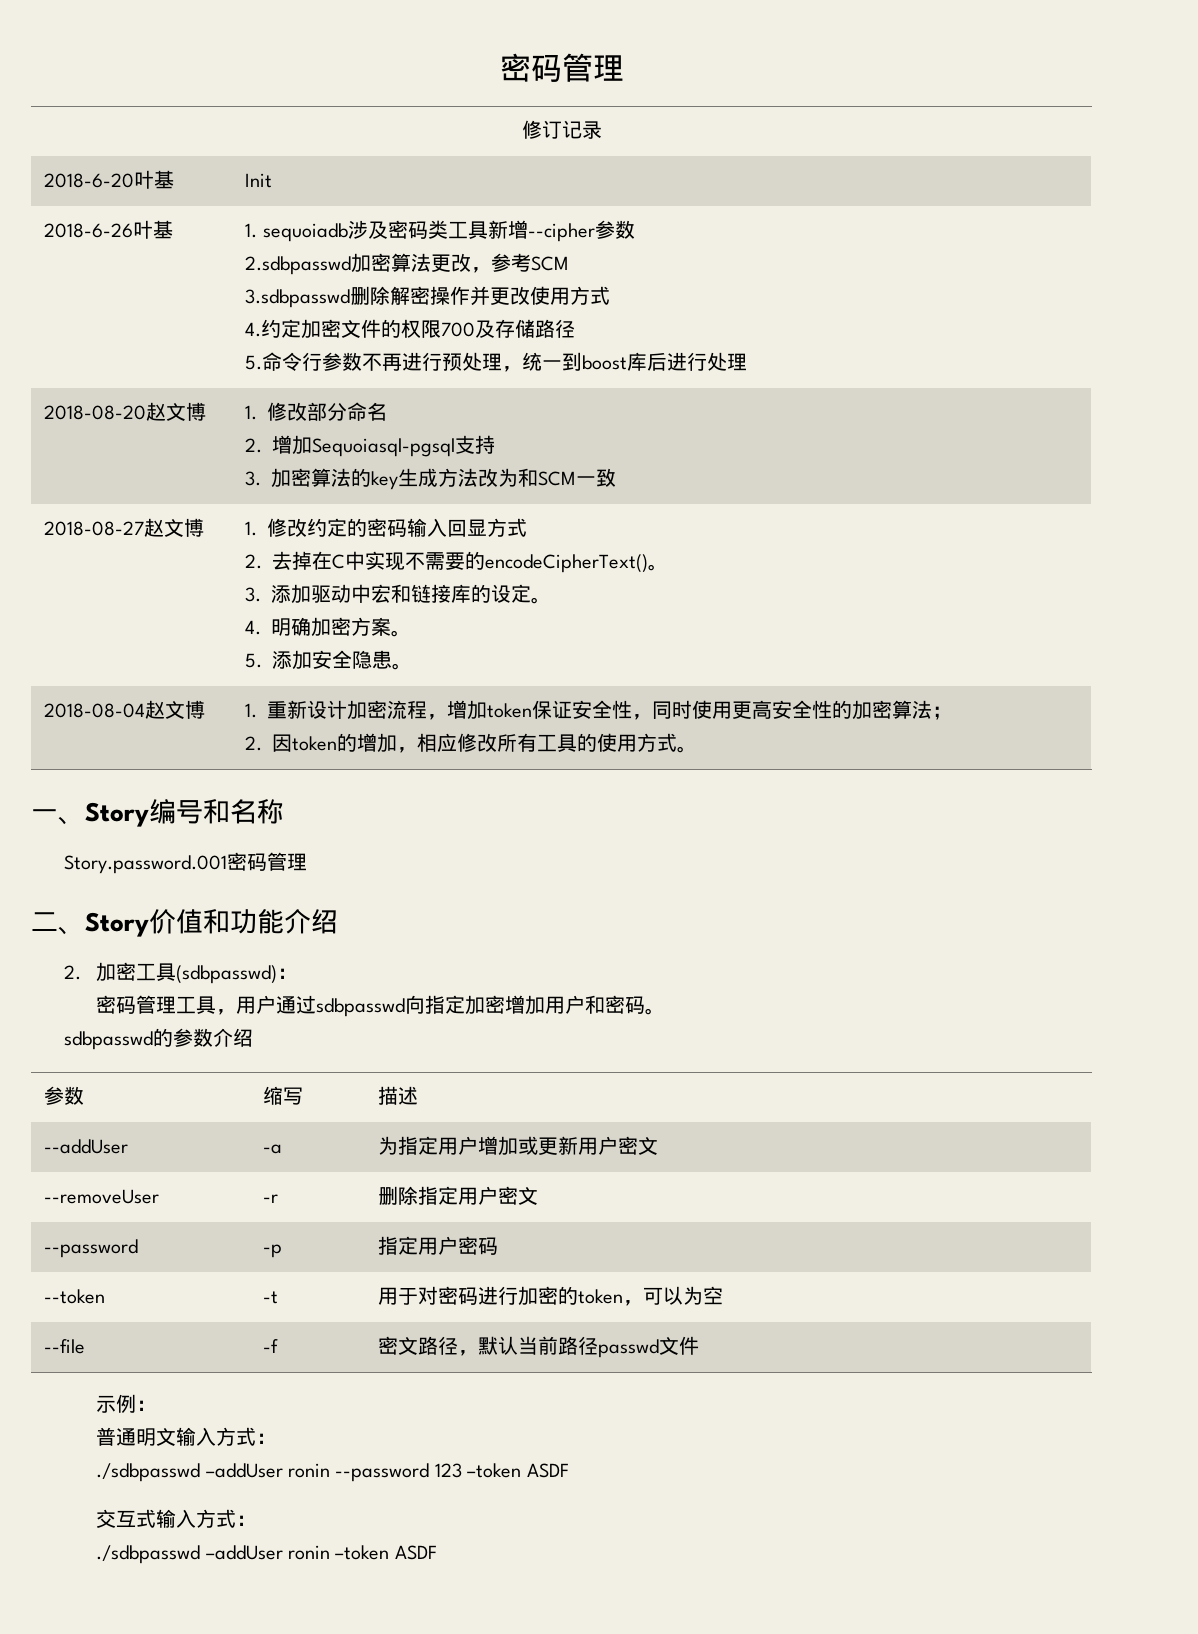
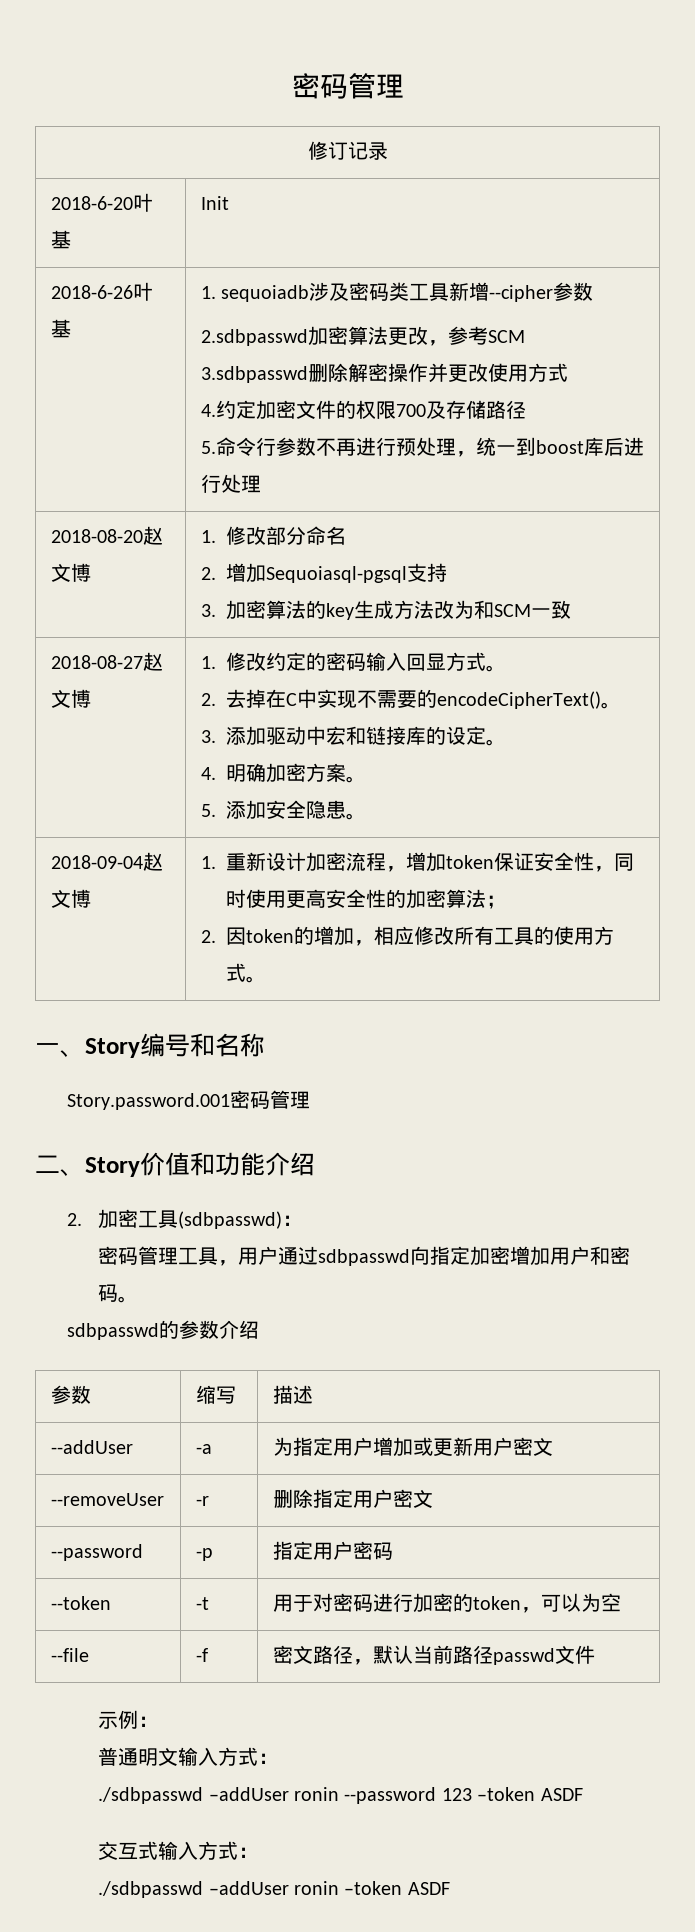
(528, 527) none -> [485,665,506,672] 。
[44,703,146,718] 2018-08-04 -> [50,855,143,869] 2018-09-04

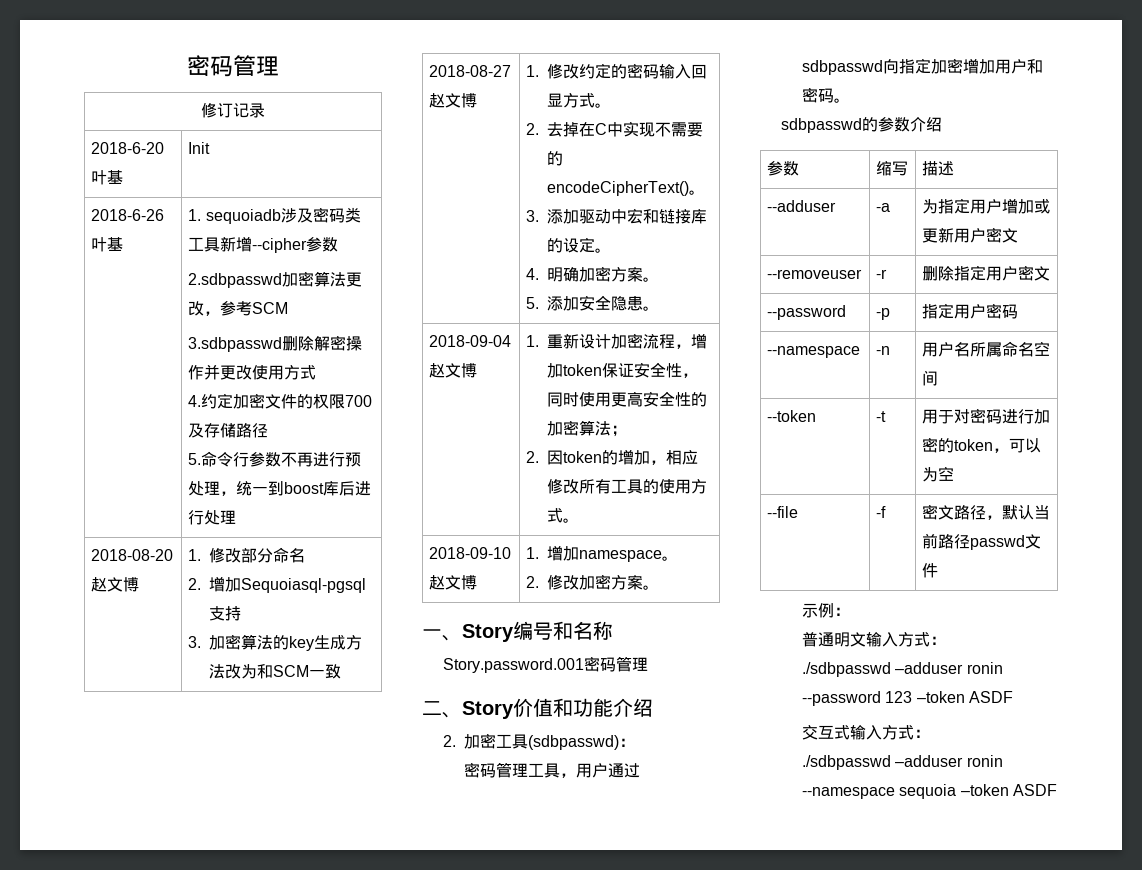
(266, 979) none -> [429,547,512,559] [429,575,478,590] [526,545,679,562] [526,574,660,590] // 2018-09-10赵文博 | 1.增加namespace。 // 2.修改加密方案。
[50,1440,133,1454] --addUser -> [767,200,837,212] --adduser
[50,1493,164,1506] --removeUser -> [767,269,863,279] --removeuser
(393, 1551) none -> [767,346,861,358] [876,346,891,355] [922,341,1051,357] [922,370,939,386] // --namespace | -n | 用户名所属命名空间
[208,1787,289,1801] –addUser -> [895,662,964,674] –adduser
[208,1881,339,1895] –addUser ronin -> [895,755,1003,767] [801,784,957,799] –adduser ronin --namespace sequoia

